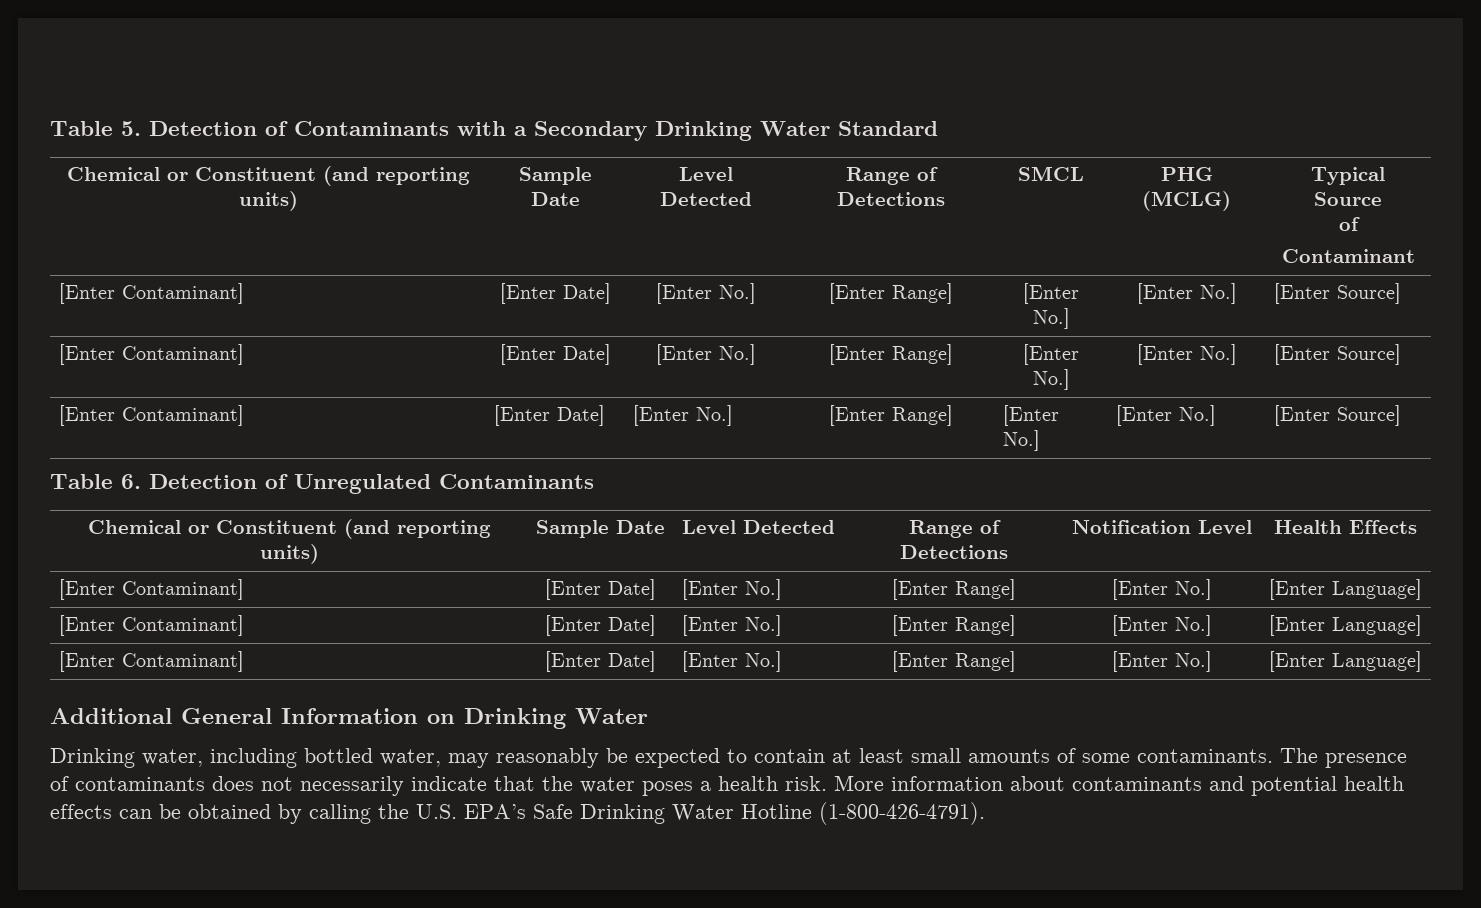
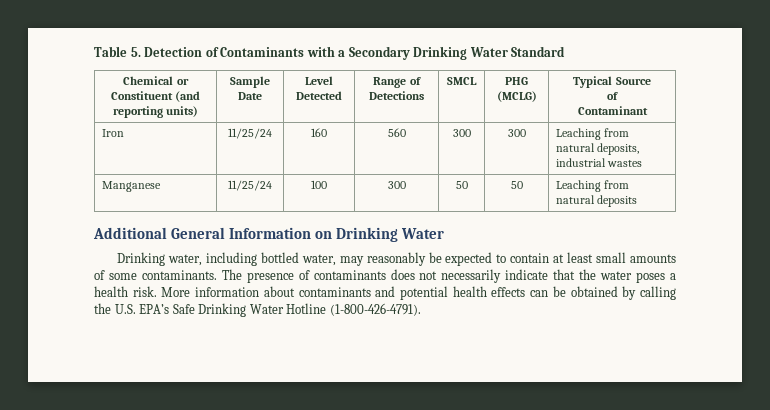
[58,283,244,304] [499,283,611,304] [655,283,756,304] [828,283,953,304] [1023,283,1079,304] [1032,308,1070,329] [1136,283,1237,304] [1273,283,1401,304] [58,344,244,365] [499,344,611,365] [655,344,756,365] [828,344,953,365] [1023,344,1079,365] [1032,369,1070,390] [1136,344,1237,365] [1273,344,1401,365] [58,405,244,426] [493,405,605,426] [632,405,733,426] [828,405,953,426] [1002,405,1059,426] [1002,430,1040,451] [1115,405,1216,426] [1273,405,1401,426] [50,474,594,494] [87,519,491,539] [259,544,319,564] [536,520,665,538] [682,520,835,534] [908,520,1001,538] [899,545,1008,559] [1072,520,1252,534] [1274,520,1417,534] [58,579,244,600] [545,579,656,600] [681,579,782,600] [891,579,1016,600] [1112,579,1212,600] [1268,579,1422,600] [58,615,244,636] [545,615,656,636] [681,615,782,636] [891,615,1016,636] [1112,615,1212,636] [1268,615,1422,636] [58,651,244,672] [545,651,656,672] [681,651,782,672] [891,651,1016,672] [1112,651,1212,672] [1268,651,1422,672] [Enter Contaminant] | [Enter Date] | [Enter No.] | [Enter Range] | [Enter No.] | [Enter No.] | [Enter Source] // [Enter Contaminant] | [Enter Date] | [Enter No.] | [Enter Range] | [Enter No.] | [Enter No.] | [Enter Source] // [Enter Contaminant] | [Enter Date] | [Enter No.] | [Enter Range] | [Enter No.] | [Enter No.] | [Enter Source] // Table 6. Detection of Unregulated Contaminants // Chemical or Constituent (and reporting units) | Sample Date | Level Detected | Range of Detections | Notification Level | Health Effects // [Enter Contaminant] | [Enter Date] | [Enter No.] | [Enter Range] | [Enter No.] | [Enter Language] // [Enter Contaminant] | [Enter Date] | [Enter No.] | [Enter Range] | [Enter No.] | [Enter Language] // [Enter Contaminant] | [Enter Date] | [Enter No.] | [Enter Range] | [Enter No.] | [Enter Language] -> [102,129,125,137] [228,128,272,139] [311,128,327,137] [387,128,406,137] [452,129,471,137] [507,129,526,137] [556,128,630,140] [556,143,640,155] [556,158,643,167] [102,181,162,192] [228,180,272,191] [311,180,327,189] [387,181,406,189] [455,181,468,189] [510,181,523,189] [556,180,630,192] [556,195,638,207] Iron | 11/25/24 | 160 | 560 | 300 | 300 | Leaching from natural deposits, industrial wastes // Manganese | 11/25/24 | 100 | 300 | 50 | 50 | Leaching from natural deposits

